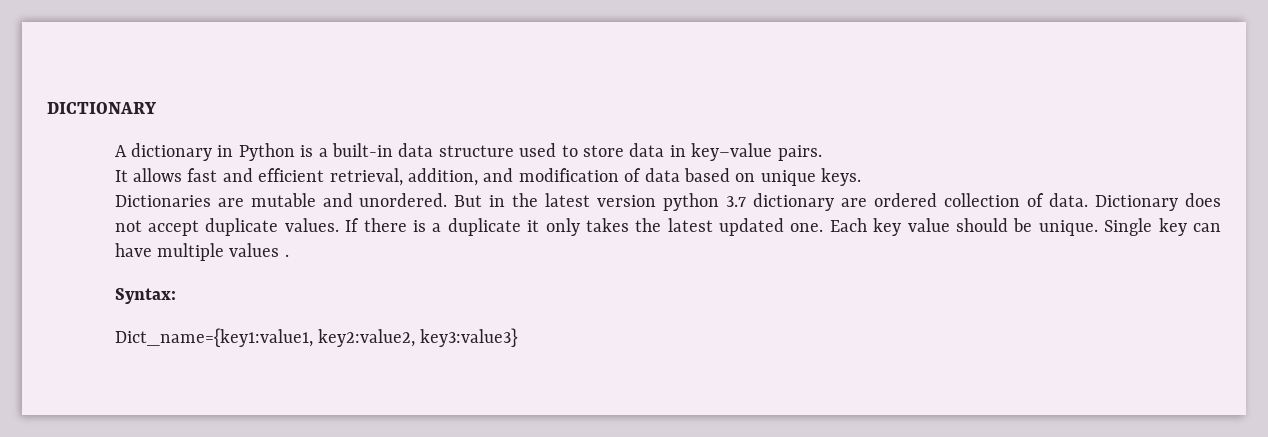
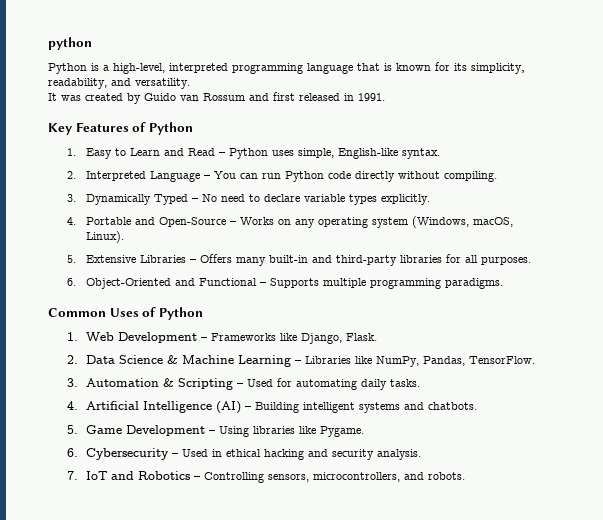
[47,102,156,114] [114,143,822,161] [114,168,862,186] [114,193,1222,211] [114,218,1221,236] [114,243,289,261] [114,288,176,304] [114,328,519,347] DICTIONARY // A dictionary in Python is a built-in data structure used to store data in key–value pairs. // It allows fast and efficient retrieval, addition, and modification of data based on unique keys. // Dictionaries are mutable and unordered. But in the latest version python 3.7 dictionary are ordered collection of data. Dictionary does not accept duplicate values. If there is a duplicate it only takes the latest updated one. Each key value should be unique. Single key can have multiple values . // Syntax: // Dict_name={key1:value1, key2:value2, key3:value3} -> [48,37,92,50] [48,62,525,74] [48,78,190,89] [48,92,385,104] [48,122,193,135] [67,148,441,159] [67,171,498,182] [67,194,431,205] [67,216,514,228] [86,231,125,243] [67,254,532,266] [67,278,504,289] [48,307,203,320] [67,332,378,344] [67,355,536,367] [67,378,421,390] [67,401,478,414] [67,425,365,437] [67,448,422,460] [67,471,466,483] python // Python is a high-level, interpreted programming language that is known for its simplicity, readability, and versatility. // It was created by Guido van Rossum and first released in 1991. // Key Features of Python // 1. Easy to Learn and Read – Python uses simple, English-like syntax. // 2. Interpreted Language – You can run Python code directly without compiling. // 3. Dynamically Typed – No need to declare variable types explicitly. // 4. Portable and Open-Source – Works on any operating system (Windows, macOS, Linux). // 5. Extensive Libraries – Offers many built-in and third-party libraries for all purposes. // 6. Object-Oriented and Functional – Supports multiple programming paradigms. // Common Uses of Python // 1. Web Development – Frameworks like Django, Flask. // 2. Data Science & Machine Learning – Libraries like NumPy, Pandas, TensorFlow. // 3. Automation & Scripting – Used for automating daily tasks. // 4. Artificial Intelligence (AI) – Building intelligent systems and chatbots. // 5. Game Development – Using libraries like Pygame. // 6. Cybersecurity – Used in ethical hacking and security analysis. // 7. IoT and Robotics – Controlling sensors, microcontrollers, and robots.

